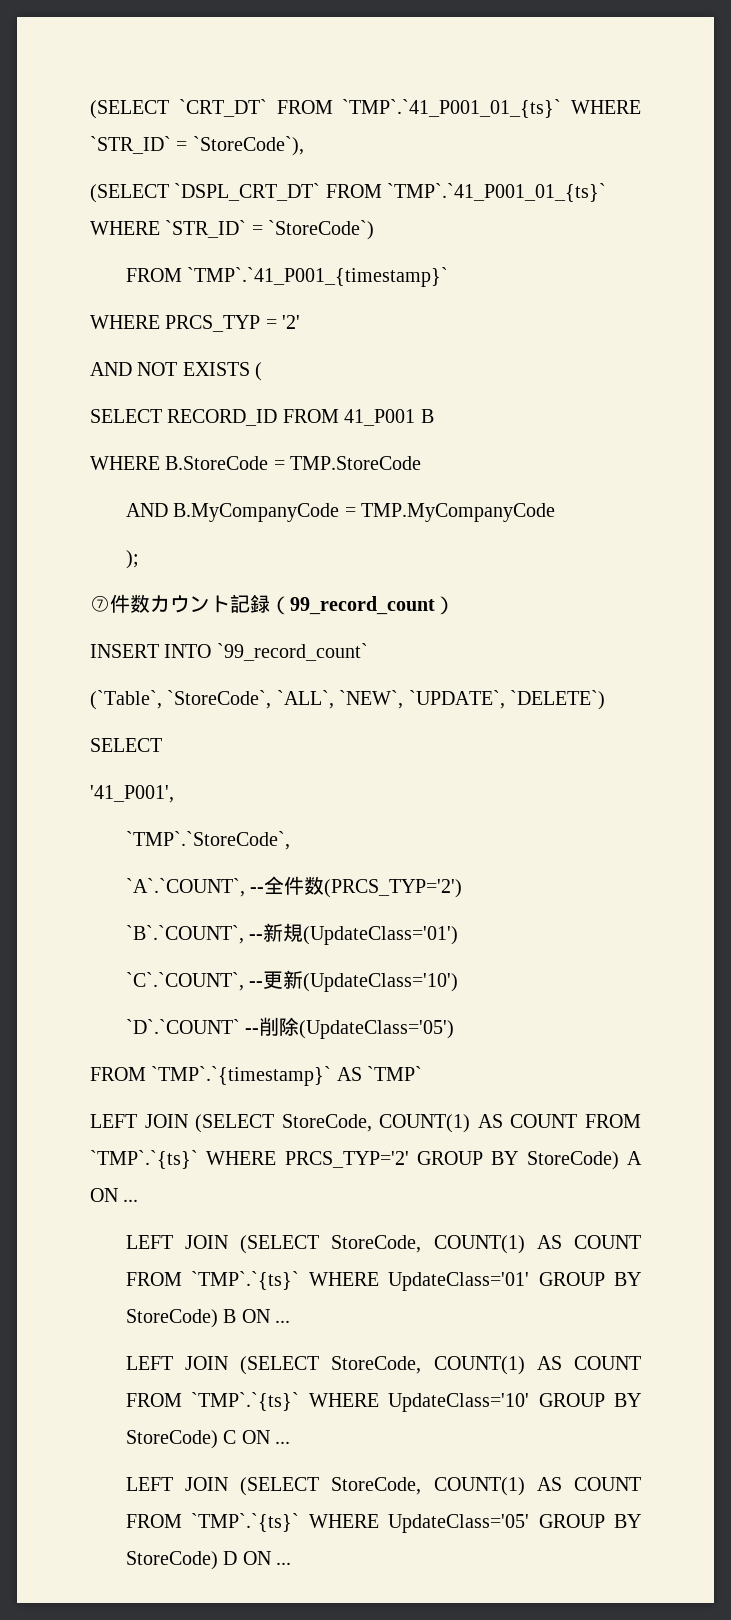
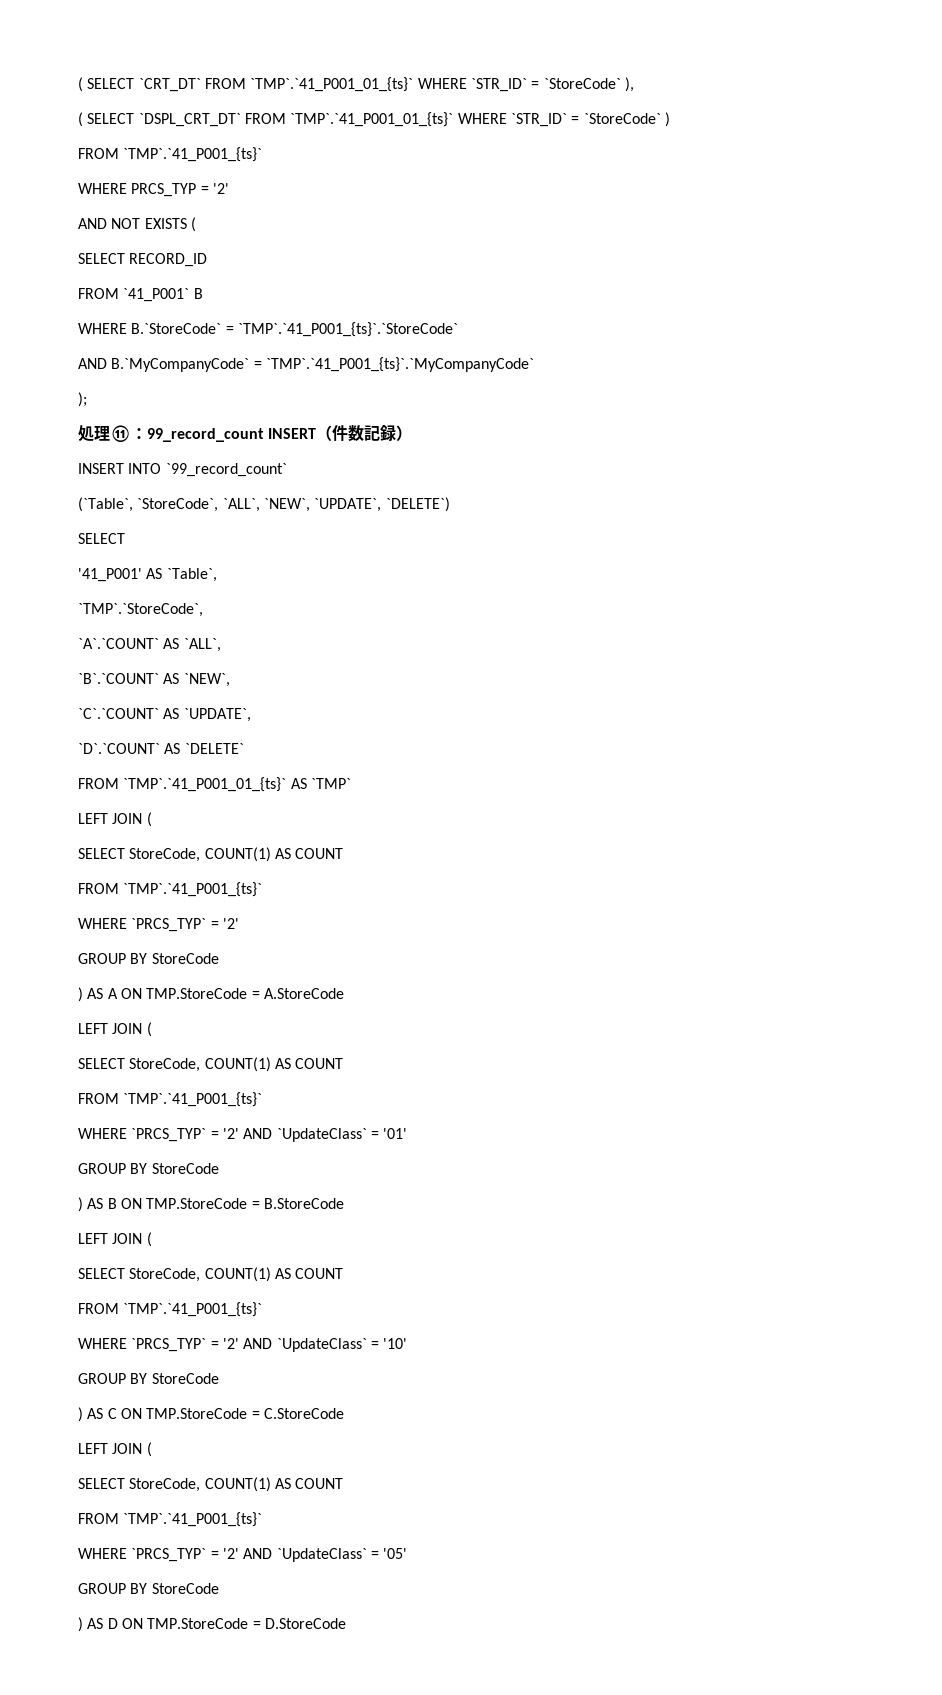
[90,100,169,119] (SELECT -> [78,77,135,92] ( SELECT
[192,136,304,156] [90,184,169,203] `StoreCode`), // (SELECT -> [543,77,634,92] [78,112,135,127] `StoreCode` ), // ( SELECT
[268,220,375,240] [125,267,449,287] `StoreCode`) // FROM `TMP`.`41_P001_{timestamp}` -> [583,112,670,127] [78,147,263,162] `StoreCode` ) // FROM `TMP`.`41_P001_{ts}`
[282,409,416,426] FROM 41_P001 -> [78,288,190,302] // FROM `41_P001`
[165,456,422,470] [125,503,556,522] [125,550,139,569] [90,594,435,615] B.StoreCode = TMP.StoreCode // AND B.MyCompanyCode = TMP.MyCompanyCode // ); // ⑦件数カウント記録（99_record_count -> [131,322,458,337] [78,357,534,372] [78,392,87,407] [78,424,397,442] B.`StoreCode` = `TMP`.`41_P001_{ts}`.`StoreCode` // AND B.`MyCompanyCode` = `TMP`.`41_P001_{ts}`.`MyCompanyCode` // ); // 処理⑪：99_record_count INSERT（件数記録
[90,785,174,803] [125,831,290,850] [125,876,463,898] [125,923,459,945] [125,970,459,992] [125,1017,455,1039] [90,1066,332,1086] '41_P001', // `TMP`.`StoreCode`, // `A`.`COUNT`, --全件数(PRCS_TYP='2') // `B`.`COUNT`, --新規(UpdateClass='01') // `C`.`COUNT`, --更新(UpdateClass='10') // `D`.`COUNT` --削除(UpdateClass='05') // FROM `TMP`.`{timestamp}` -> [78,568,217,582] [78,603,203,617] [78,638,221,652] [78,673,230,687] [78,708,251,722] [78,743,244,754] [78,777,287,792] '41_P001' AS `Table`, // `TMP`.`StoreCode`, // `A`.`COUNT` AS `ALL`, // `B`.`COUNT` AS `NEW`, // `C`.`COUNT` AS `UPDATE`, // `D`.`COUNT` AS `DELETE` // FROM `TMP`.`41_P001_01_{ts}`
[195,1114,641,1133] [90,1150,642,1170] [90,1188,139,1202] [125,1235,641,1254] [125,1271,641,1291] [125,1309,291,1328] [125,1356,641,1375] [125,1392,641,1412] [125,1430,291,1449] [125,1477,641,1496] [125,1513,641,1533] [125,1551,292,1570] (SELECT StoreCode, COUNT(1) AS COUNT FROM `TMP`.`{ts}` WHERE PRCS_TYP='2' GROUP BY StoreCode) A ON ... // LEFT JOIN (SELECT StoreCode, COUNT(1) AS COUNT FROM `TMP`.`{ts}` WHERE UpdateClass='01' GROUP BY StoreCode) B ON ... // LEFT JOIN (SELECT StoreCode, COUNT(1) AS COUNT FROM `TMP`.`{ts}` WHERE UpdateClass='10' GROUP BY StoreCode) C ON ... // LEFT JOIN (SELECT StoreCode, COUNT(1) AS COUNT FROM `TMP`.`{ts}` WHERE UpdateClass='05' GROUP BY StoreCode) D ON ... -> [146,812,152,827] [78,847,344,862] [78,882,263,897] [78,918,239,932] [78,953,219,964] [78,987,344,1002] [78,1022,152,1037] [78,1057,344,1072] [78,1092,263,1107] [78,1128,408,1142] [78,1163,219,1174] [78,1197,344,1212] [78,1232,152,1247] [78,1267,344,1282] [78,1302,263,1317] [78,1338,408,1352] [78,1373,219,1384] [78,1407,344,1422] [78,1442,152,1457] [78,1477,344,1492] [78,1512,263,1527] [78,1548,408,1562] [78,1583,219,1594] [78,1617,346,1632] ( // SELECT StoreCode, COUNT(1) AS COUNT // FROM `TMP`.`41_P001_{ts}` // WHERE `PRCS_TYP` = '2' // GROUP BY StoreCode // ) AS A ON TMP.StoreCode = A.StoreCode // LEFT JOIN ( // SELECT StoreCode, COUNT(1) AS COUNT // FROM `TMP`.`41_P001_{ts}` // WHERE `PRCS_TYP` = '2' AND `UpdateClass` = '01' // GROUP BY StoreCode // ) AS B ON TMP.StoreCode = B.StoreCode // LEFT JOIN ( // SELECT StoreCode, COUNT(1) AS COUNT // FROM `TMP`.`41_P001_{ts}` // WHERE `PRCS_TYP` = '2' AND `UpdateClass` = '10' // GROUP BY StoreCode // ) AS C ON TMP.StoreCode = C.StoreCode // LEFT JOIN ( // SELECT StoreCode, COUNT(1) AS COUNT // FROM `TMP`.`41_P001_{ts}` // WHERE `PRCS_TYP` = '2' AND `UpdateClass` = '05' // GROUP BY StoreCode // ) AS D ON TMP.StoreCode = D.StoreCode

